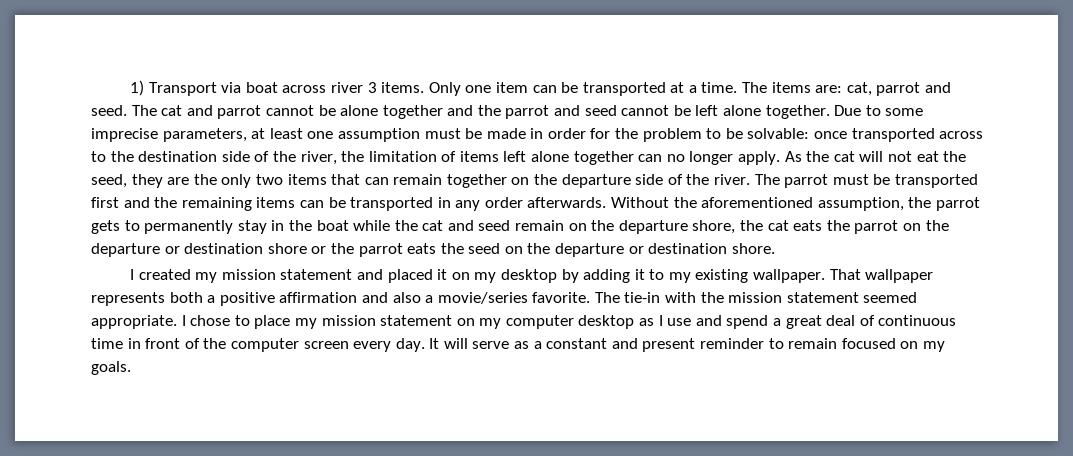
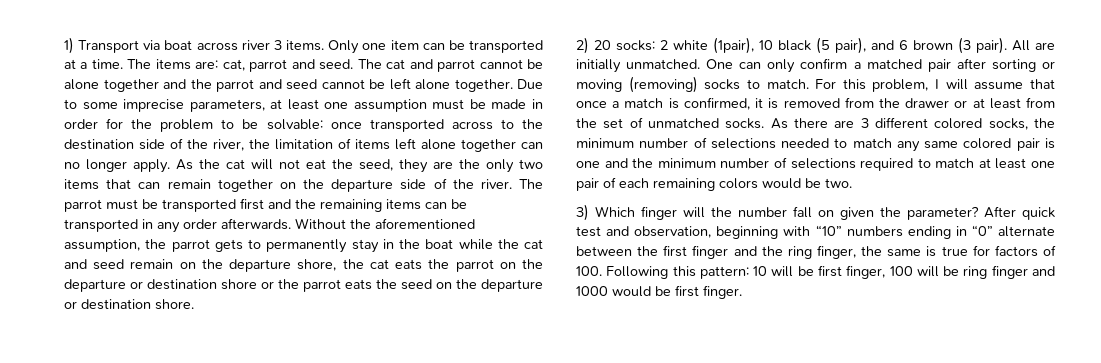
[130,269,934,283] [91,292,918,306] [91,315,957,329] [91,338,945,352] [91,361,131,375] I created my mission statement and placed it on my desktop by adding it to my existing wallpaper. That wallpaper represents both a positive affirmation and also a movie/series favorite. The tie-in with the mission statement seemed appropriate. I chose to place my mission statement on my computer desktop as I use and spend a great deal of continuous time in front of the computer screen every day. It will serve as a constant and present reminder to remain focused on my goals. -> [576,37,1055,54] [576,58,1055,73] [576,76,1055,93] [576,97,1055,110] [576,117,1055,130] [576,137,1055,152] [576,157,1055,171] [576,177,852,191] [576,204,1055,221] [576,225,1055,239] [576,245,1057,259] [576,265,1055,279] [576,285,742,299] 2) 20 socks: 2 white (1pair), 10 black (5 pair), and 6 brown (3 pair). All are initially unmatched. One can only confirm a matched pair after sorting or moving (removing) socks to match. For this problem, I will assume that once a match is confirmed, it is removed from the drawer or at least from the set of unmatched socks. As there are 3 different colored socks, the minimum number of selections needed to match any same colored pair is one and the minimum number of selections required to match at least one pair of each remaining colors would be two. // 3) Which finger will the number fall on given the parameter? After quick test and observation, beginning with “10” numbers ending in “0” alternate between the first finger and the ring finger, the same is true for factors of 100. Following this pattern: 10 will be first finger, 100 will be ring finger and 1000 would be first finger.

